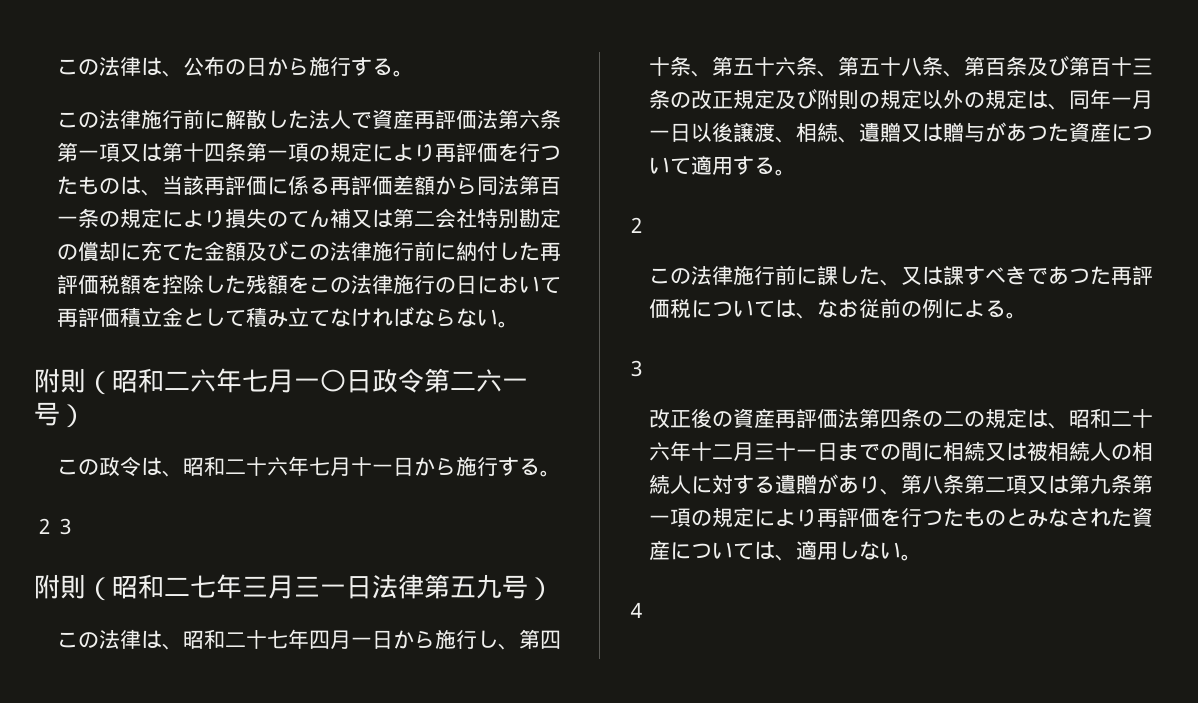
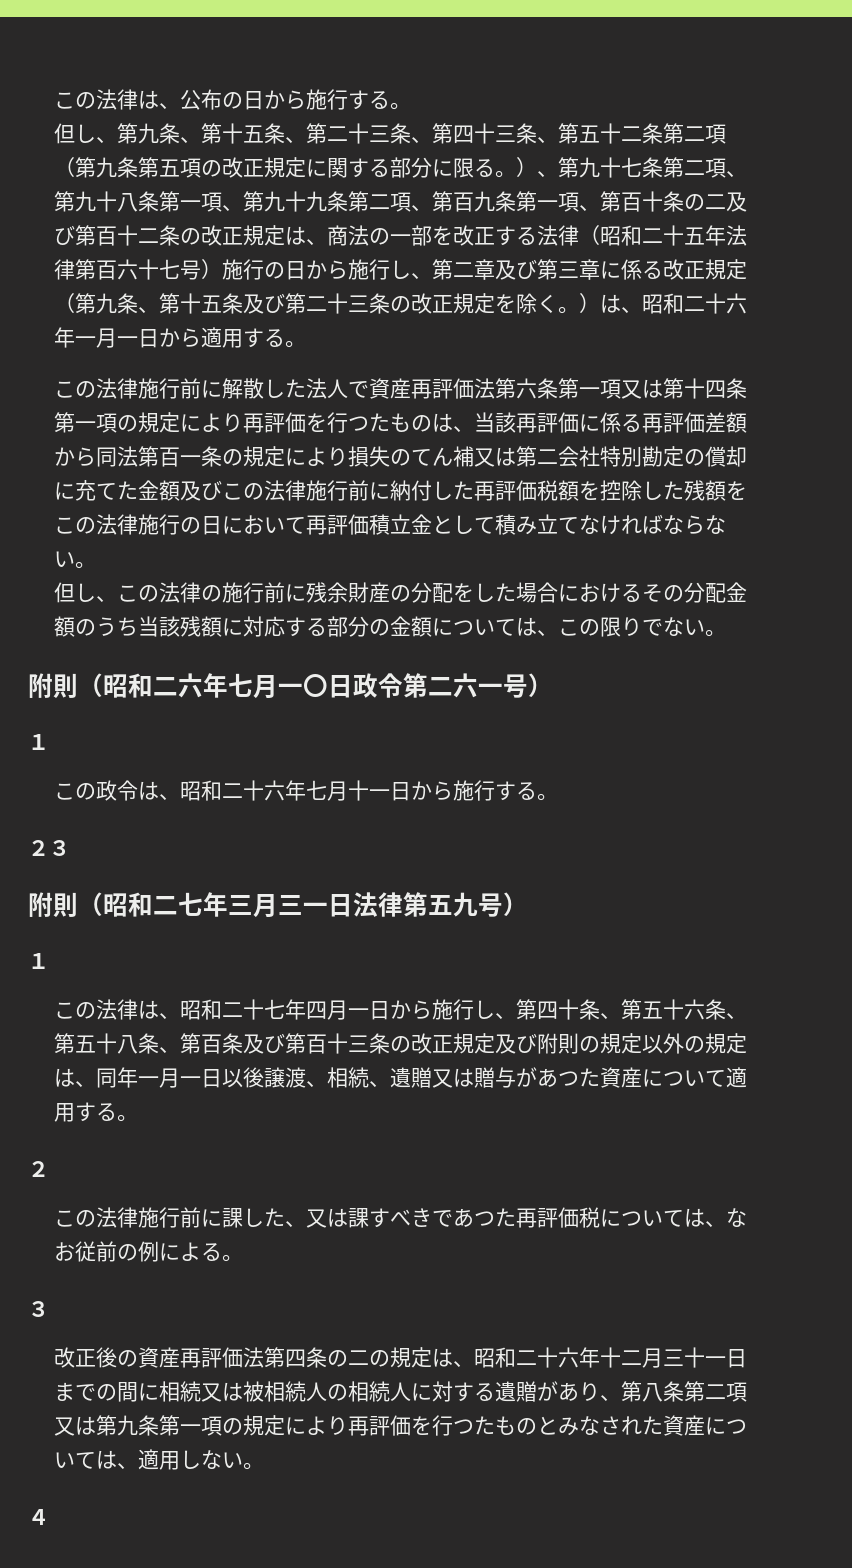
(415, 73) none -> [53,123,726,144] [53,157,747,178] [53,191,747,212] [53,225,747,246] [53,259,747,280] [53,293,747,314] [53,327,306,348] // 但し、第九条、第十五条、第二十三条、第四十三条、第五十二条第二項（第九条第五項の改正規定に関する部分に限る。）、第九十七条第二項、第九十八条第一項、第九十九条第二項、第百九条第一項、第百十条の二及び第百十二条の改正規定は、商法の一部を改正する法律（昭和二十五年法律第百六十七号）施行の日から施行し、第二章及び第三章に係る改正規定（第九条、第十五条及び第二十三条の改正規定を除く。）は、昭和二十六年一月一日から適用する。
(520, 324) none -> [53,582,747,603] [53,616,726,637] // 但し、この法律の施行前に残余財産の分配をした場合におけるその分配金額のうち当該残額に対応する部分の金額については、この限りでない。
(86, 416) none -> [28,734,49,750] // １
(554, 589) none -> [28,953,49,969] // １

